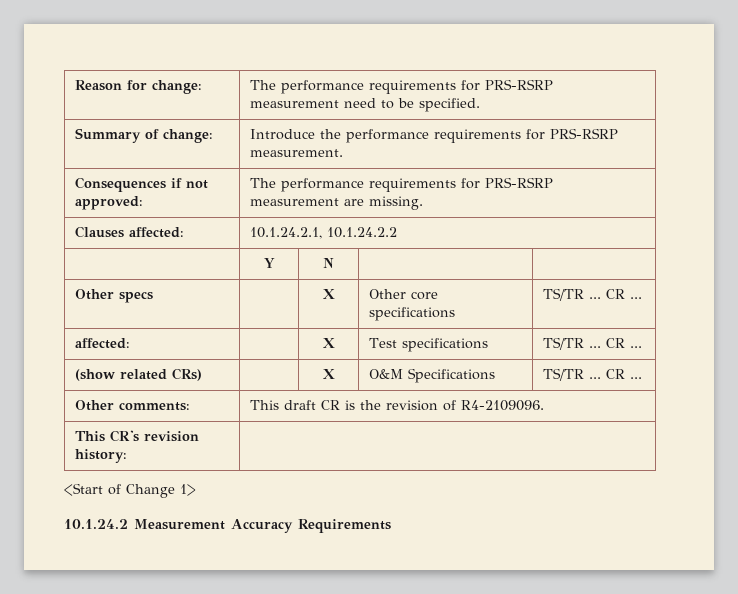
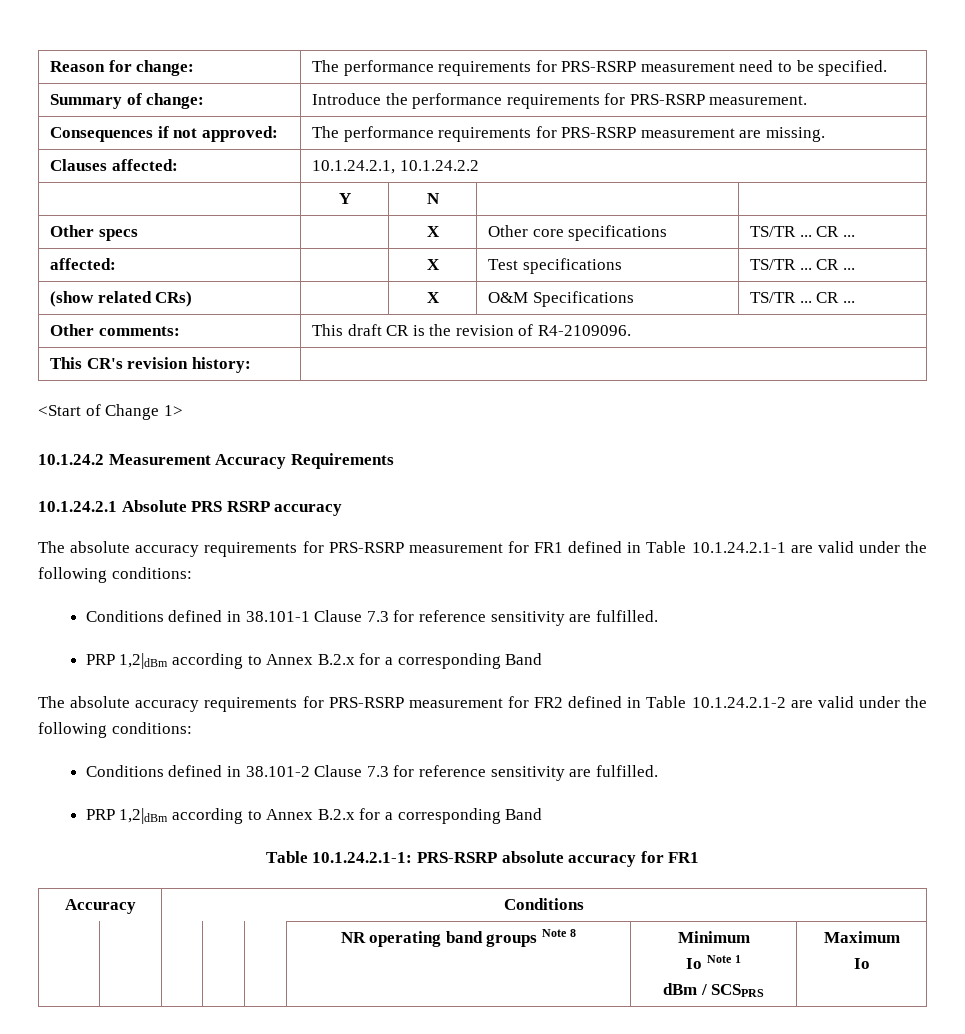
(391, 526) none -> [38,500,343,516] [38,541,927,557] [38,567,192,583] [85,610,658,626] [85,653,543,669] [38,696,927,712] [38,722,192,738] [85,765,658,781] [85,808,543,824] [265,851,700,867] [64,899,136,914] [504,898,584,910] [340,929,577,947] [677,931,750,943] [685,955,742,969] [662,983,765,997] [823,931,900,943] [853,958,870,969] // 10.1.24.2.1 Absolute PRS RSRP accuracy // The absolute accuracy requirements for PRS-RSRP measurement for FR1 defined in Table 10.1.24.2.1-1 are valid under the following conditions: // Conditions defined in 38.101-1 Clause 7.3 for reference sensitivity are fulfilled. // PRP 1,2|dBm according to Annex B.2.x for a corresponding Band // The absolute accuracy requirements for PRS-RSRP measurement for FR2 defined in Table 10.1.24.2.1-2 are valid under the following conditions: // Conditions defined in 38.101-2 Clause 7.3 for reference sensitivity are fulfilled. // PRP 1,2|dBm according to Annex B.2.x for a corresponding Band // Table 10.1.24.2.1-1: PRS-RSRP absolute accuracy for FR1 // Accuracy | Conditions // | | | | | NR operating band groups Note 8 | Minimum // Io Note 1 // dBm / SCSPRS | Maximum // Io

